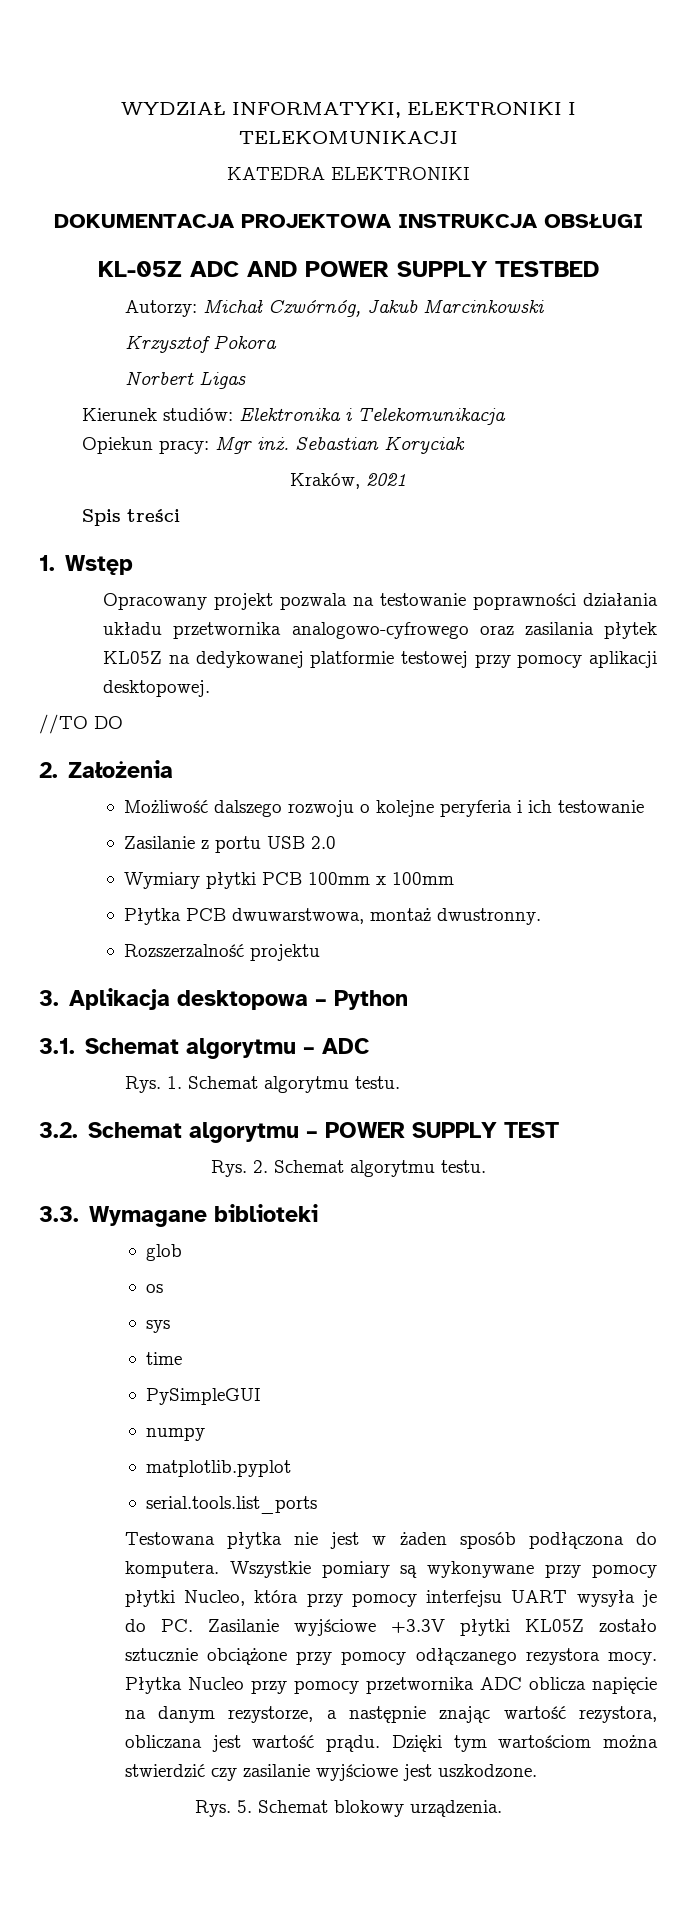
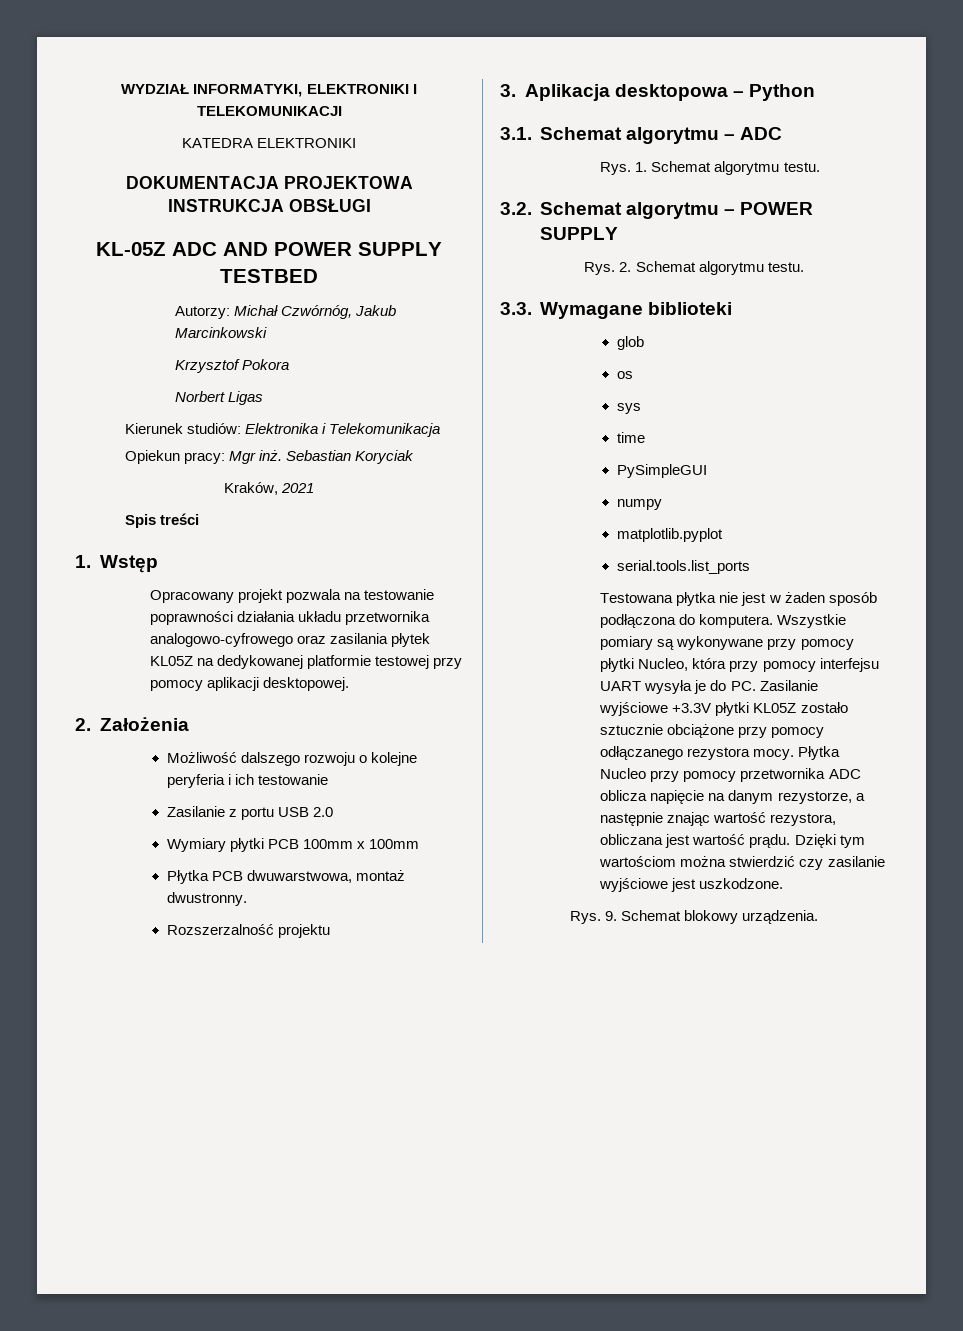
[39,714,123,734] // //TO DO -> (350, 684) none
[503,1122,559,1138] TEST -> (618, 233) none
[236,1800,252,1813] 5. -> [604,911,617,921] 9.

